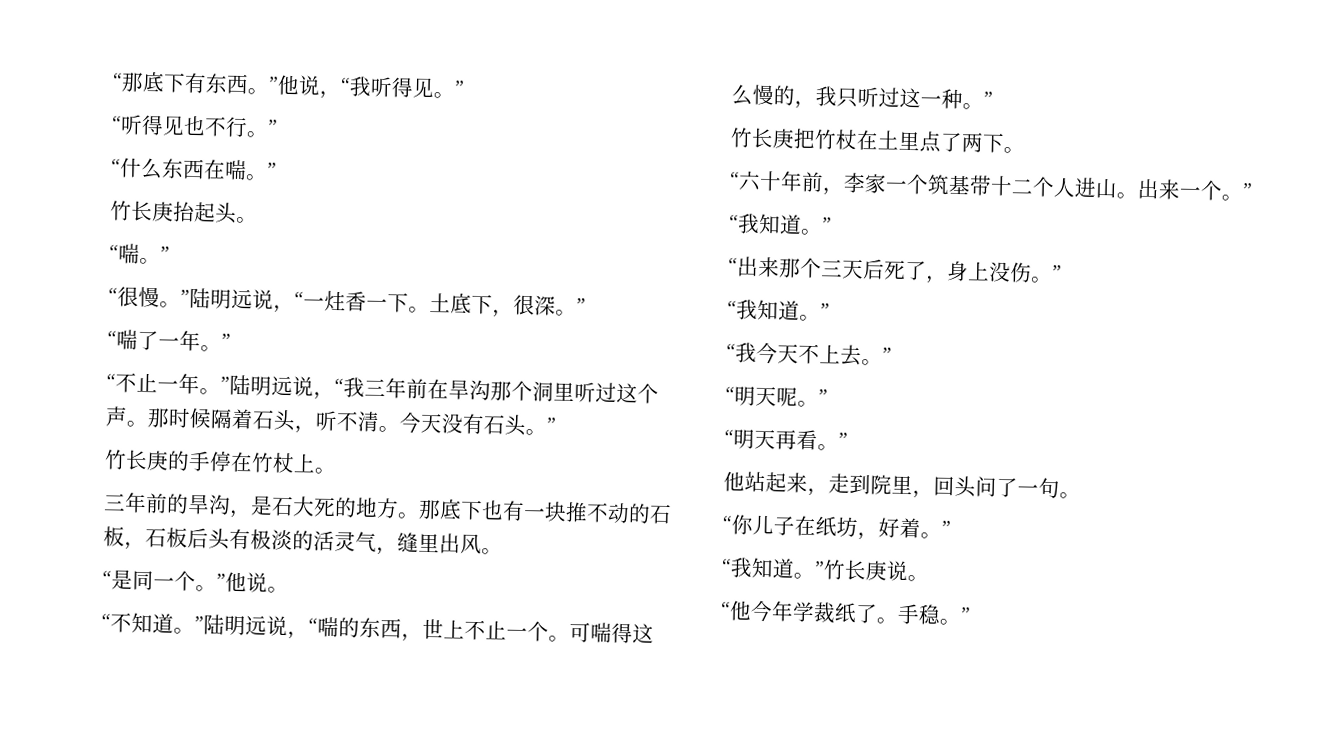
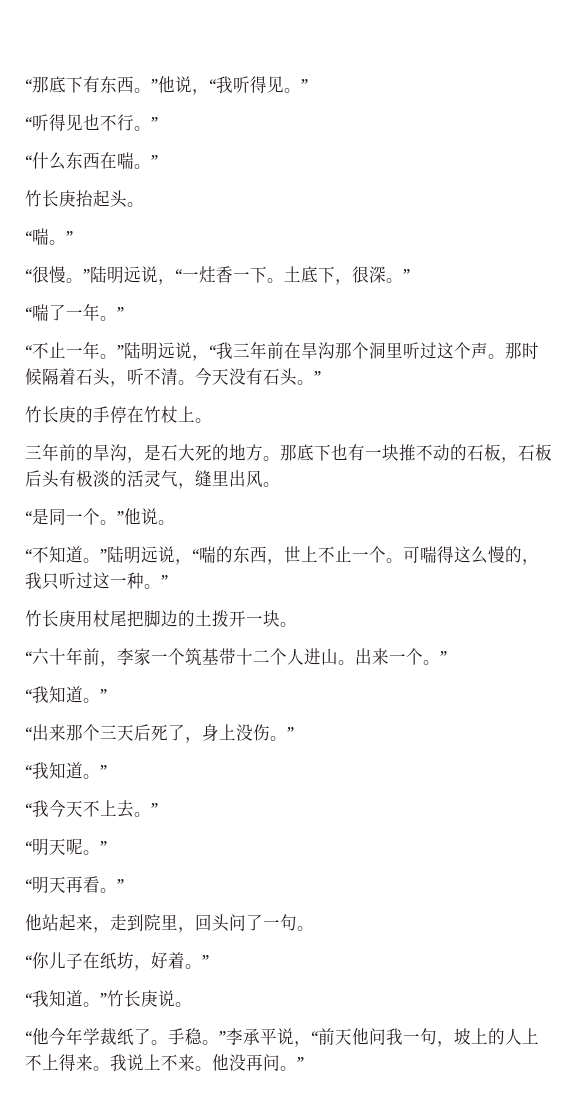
[793,128,1005,153] 把竹杖在土里点了两下 -> [76,610,280,627] 用杖尾把脚边的土拨开一块
(971, 615) none -> [226,1028,539,1047] [25,1054,304,1071] 李承平说，“前天他问我一句，坡上的人上不上得来。我说上不来。他没再问。”

